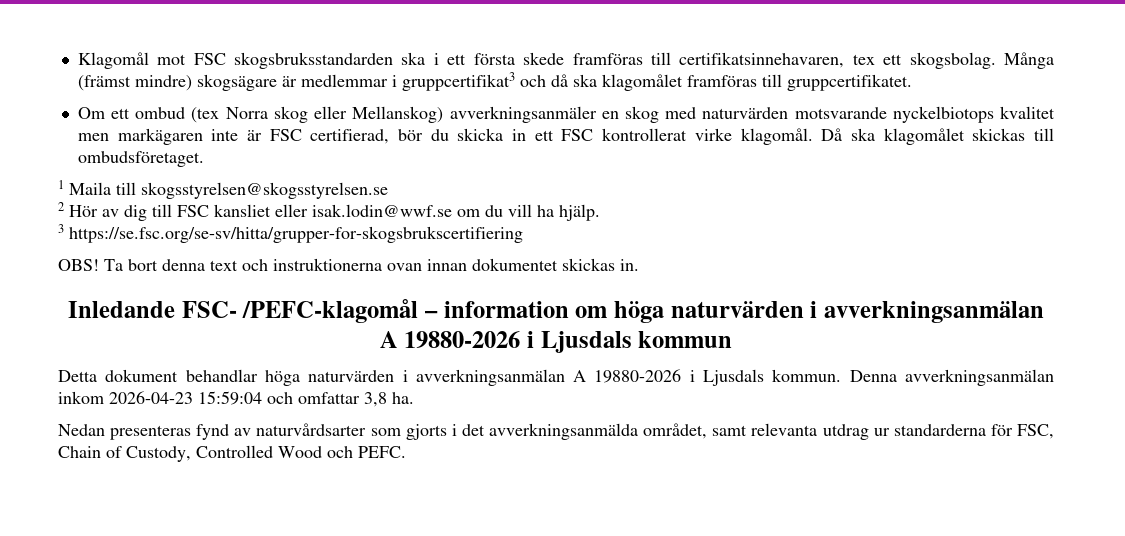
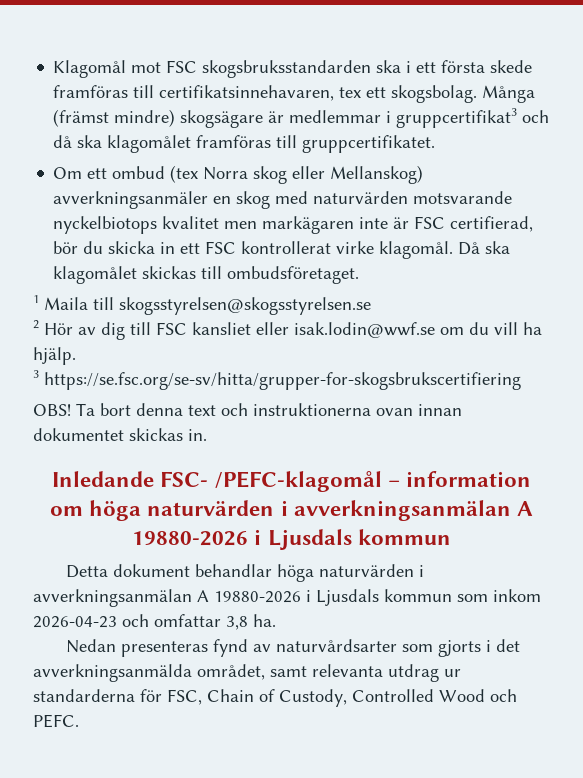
[772,369,1054,386] kommun. Denna avverkningsanmälan -> [384,589,488,602] kommun som
[198,391,262,405] 15:59:04 -> (117, 622) none

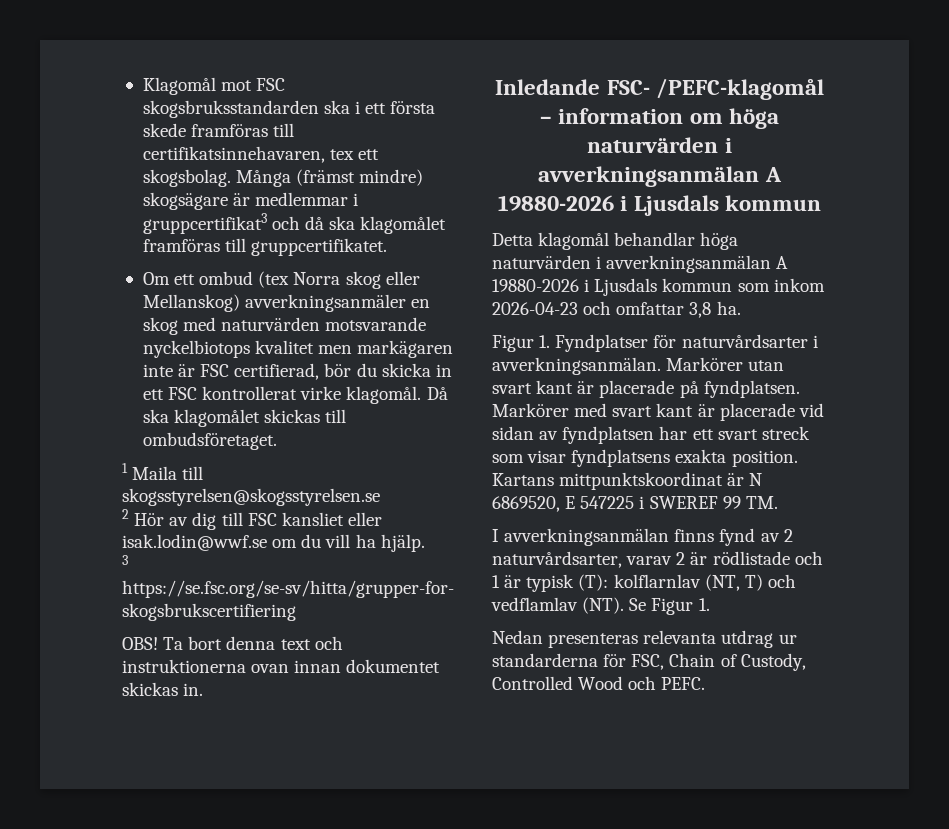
[112,564,190,577] dokument -> [538,232,610,250] klagomål
[65,639,520,657] [33,664,307,682] Nedan presenteras fynd av naturvårdsarter som gjorts i det avverkningsanmälda området, samt -> [492,334,818,352] [492,357,785,375] [492,380,800,398] [492,403,824,421] [492,426,810,444] [492,449,798,467] [492,472,763,490] [492,496,778,512] [492,528,793,546] [492,551,823,568] [492,574,796,592] [491,597,710,615] [492,630,639,648] Figur 1. Fyndplatser för naturvårdsarter i avverkningsanmälan. Markörer utan svart kant är placerade på fyndplatsen. Markörer med svart kant är placerade vid sidan av fyndplatsen har ett svart streck som visar fyndplatsens exakta position. Kartans mittpunktskoordinat är N 6869520, E 547225 i SWEREF 99 TM. // I avverkningsanmälan finns fynd av 2 naturvårdsarter, varav 2 är rödlistade och 1 är typisk (T): kolflarnlav (NT, T) och vedflamlav (NT). Se Figur 1. // Nedan presenteras

